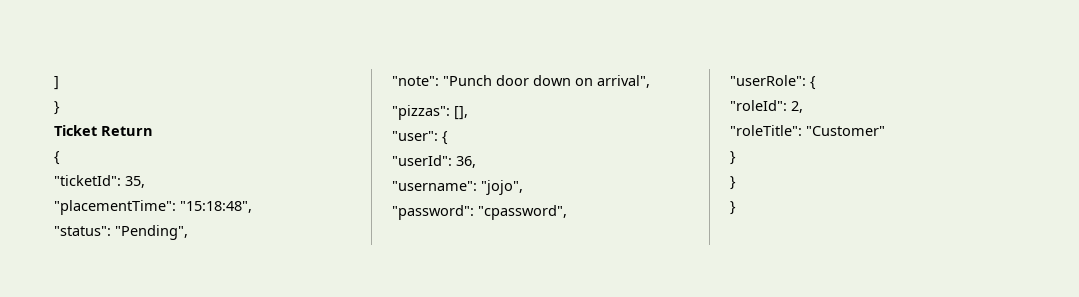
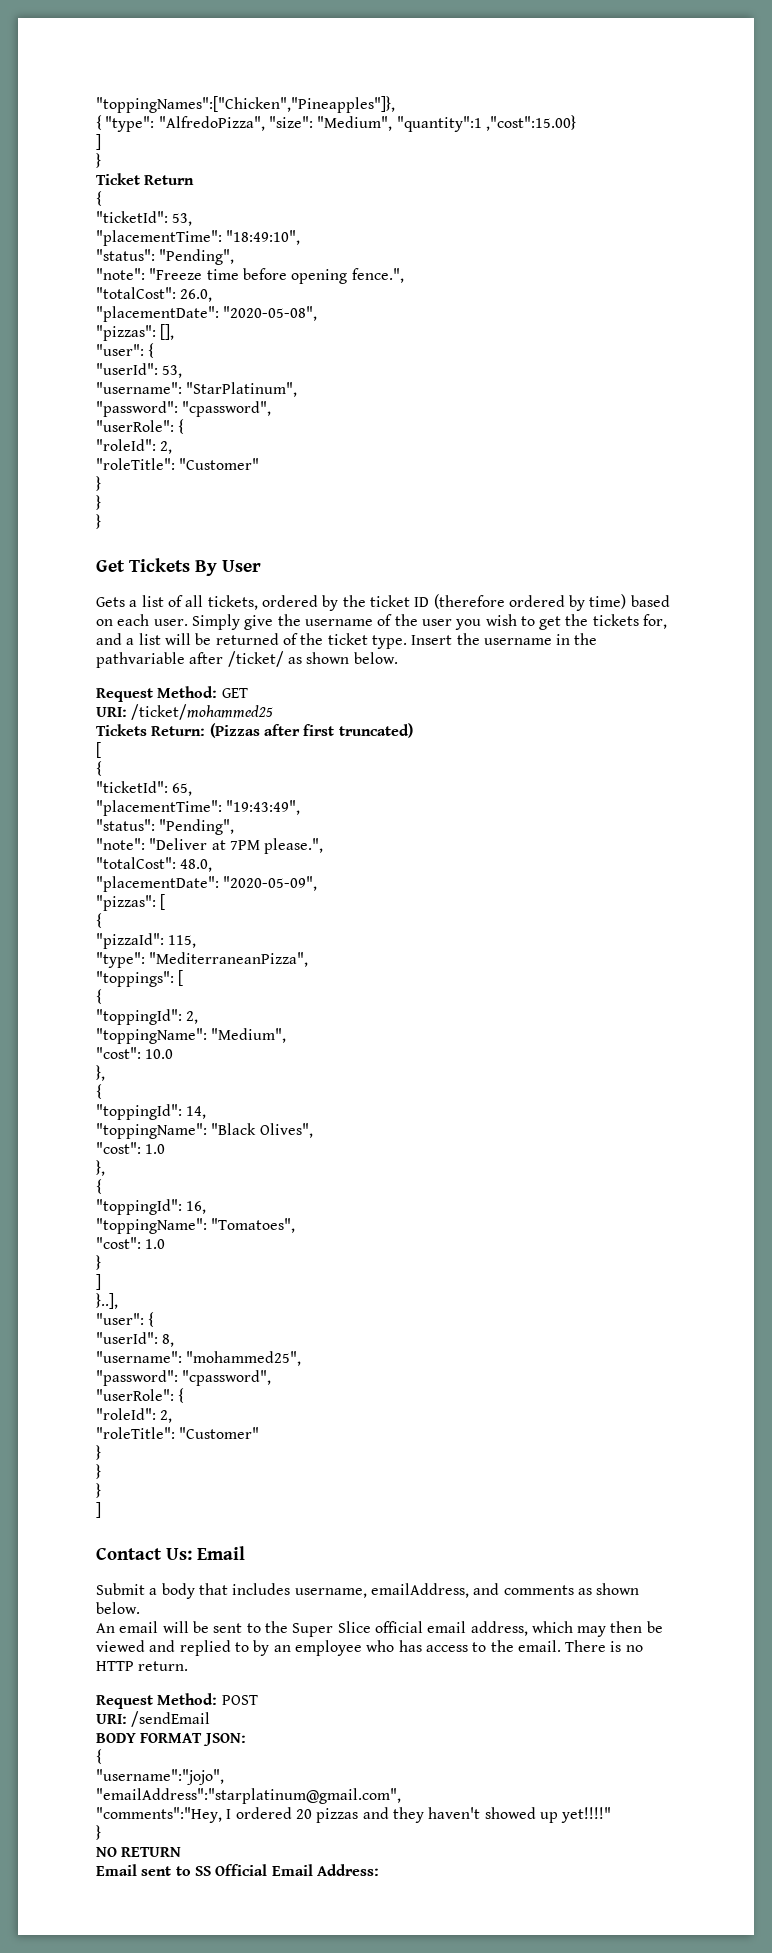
(54, 83) none -> [96,96,395,113] [96,115,576,132] "toppingNames":["Chicken","Pineapples"]}, // { "type": "AlfredoPizza", "size": "Medium", "quantity":1 ,"cost":15.00} //
[125,176,145,188] [54,200,252,215] [54,225,188,240] [392,75,650,88] 35, // "placementTime": "15:18:48", // "status": "Pending", // "note": "Punch door down on arrival", -> [172,213,193,226] [96,230,301,246] [96,249,235,265] [96,268,404,284] [96,287,213,302] [96,306,318,322] 53, // "placementTime": "18:49:10", // "status": "Pending", // "note": "Freeze time before opening fence.", // "totalCost": 26.0, // "placementDate": "2020-05-08",
[456,156,476,168] [392,180,523,195] 36, // "username": "jojo", -> [162,365,183,378] [96,382,298,397] 53, // "username": "StarPlatinum",
(736, 208) none -> [96,558,261,576] [96,594,670,611] [96,614,668,630] [96,633,598,649] [96,651,398,668] [96,686,248,702] [96,704,274,720] [96,723,413,738] [96,742,101,758] [96,761,102,776] [96,781,193,796] [96,800,301,816] [96,819,235,835] [96,838,324,854] [96,857,213,872] [96,876,318,892] [96,894,166,911] [96,913,102,928] [96,933,197,949] [96,952,309,968] [96,970,184,987] [96,989,102,1004] [96,1009,199,1025] [96,1028,287,1044] [96,1047,174,1059] [96,1065,105,1081] [96,1084,102,1099] [96,1104,207,1120] [96,1123,313,1139] [96,1142,166,1154] [96,1160,105,1176] [96,1179,102,1194] [96,1199,207,1215] [96,1218,296,1234] [96,1237,166,1249] [96,1255,101,1270] [96,1274,101,1290] [96,1293,118,1309] [96,1312,155,1327] [96,1332,175,1347] [96,1351,302,1366] [96,1370,272,1386] [96,1388,185,1403] [96,1408,173,1423] [96,1427,260,1439] [96,1445,101,1460] [96,1464,101,1479] [96,1483,101,1498] [96,1502,101,1518] [96,1546,245,1560] [96,1583,640,1599] [96,1602,140,1614] [96,1621,663,1637] [96,1640,643,1656] [96,1661,189,1671] [96,1693,258,1709] [96,1711,211,1727] [96,1733,246,1746] [96,1749,102,1764] [96,1769,224,1785] [96,1788,401,1804] [96,1807,612,1823] [96,1825,101,1840] [96,1847,182,1857] [96,1864,379,1876] // Get Tickets By User // Gets a list of all tickets, ordered by the ticket ID (therefore ordered by time) based on each user. Simply give the username of the user you wish to get the tickets for, and a list will be returned of the ticket type. Insert the username in the pathvariable after /ticket/ as shown below. // Request Method: GET // URI: /ticket/mohammed25 // Tickets Return: (Pizzas after first truncated) // [ // { // "ticketId": 65, // "placementTime": "19:43:49", // "status": "Pending", // "note": "Deliver at 7PM please.", // "totalCost": 48.0, // "placementDate": "2020-05-09", // "pizzas": [ // { // "pizzaId": 115, // "type": "MediterraneanPizza", // "toppings": [ // { // "toppingId": 2, // "toppingName": "Medium", // "cost": 10.0 // }, // { // "toppingId": 14, // "toppingName": "Black Olives", // "cost": 1.0 // }, // { // "toppingId": 16, // "toppingName": "Tomatoes", // "cost": 1.0 // } // ] // }..], // "user": { // "userId": 8, // "username": "mohammed25", // "password": "cpassword", // "userRole": { // "roleId": 2, // "roleTitle": "Customer" // } // } // } // ] // Contact Us: Email // Submit a body that includes username, emailAddress, and comments as shown below. // An email will be sent to the Super Slice official email address, which may then be viewed and replied to by an employee who has access to the email. There is no HTTP return. // Request Method: POST // URI: /sendEmail // BODY FORMAT JSON: // { // "username":"jojo", // "emailAddress":"starplatinum@gmail.com", // "comments":"Hey, I ordered 20 pizzas and they haven't showed up yet!!!!" // } // NO RETURN // Email sent to SS Official Email Address:

